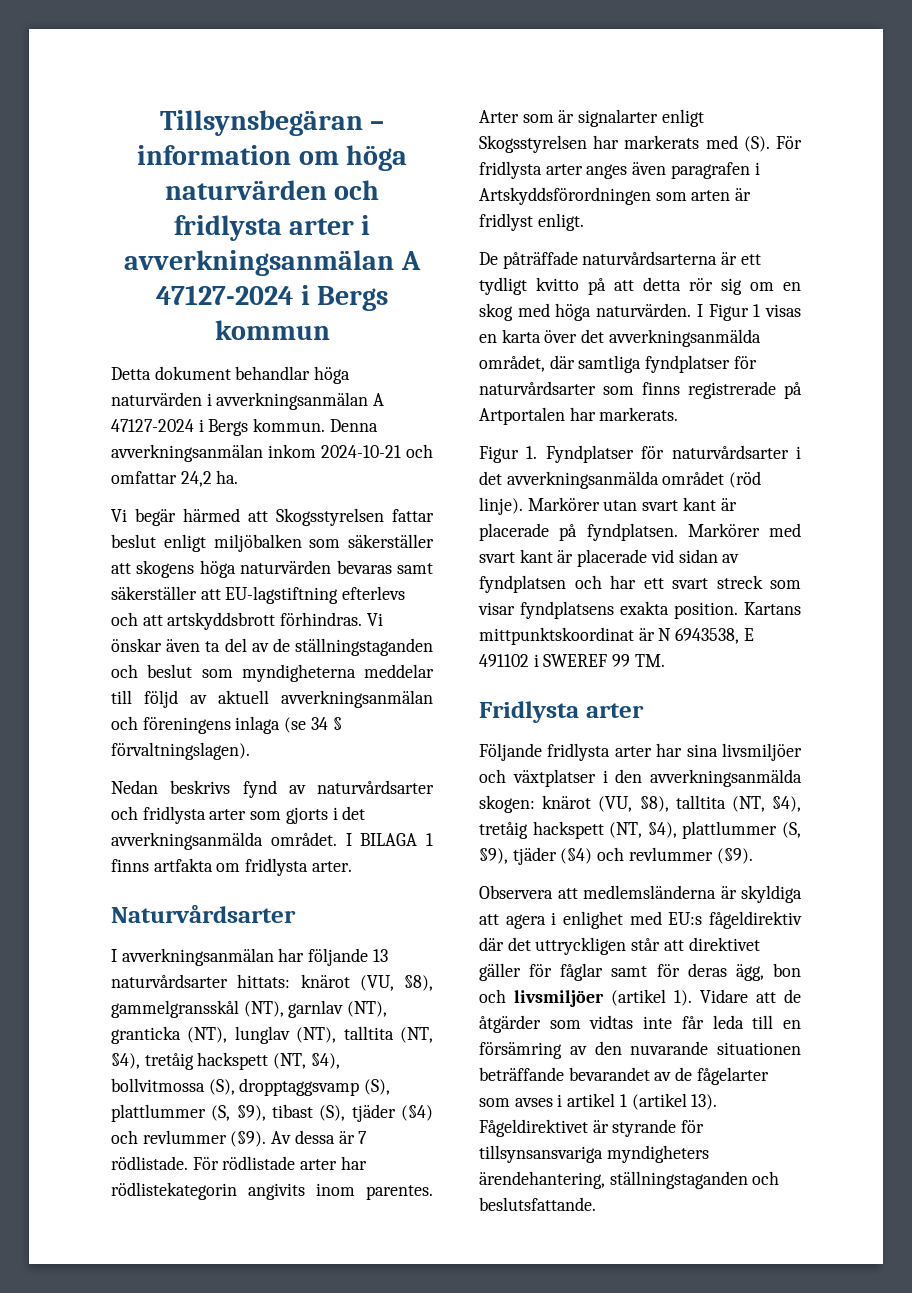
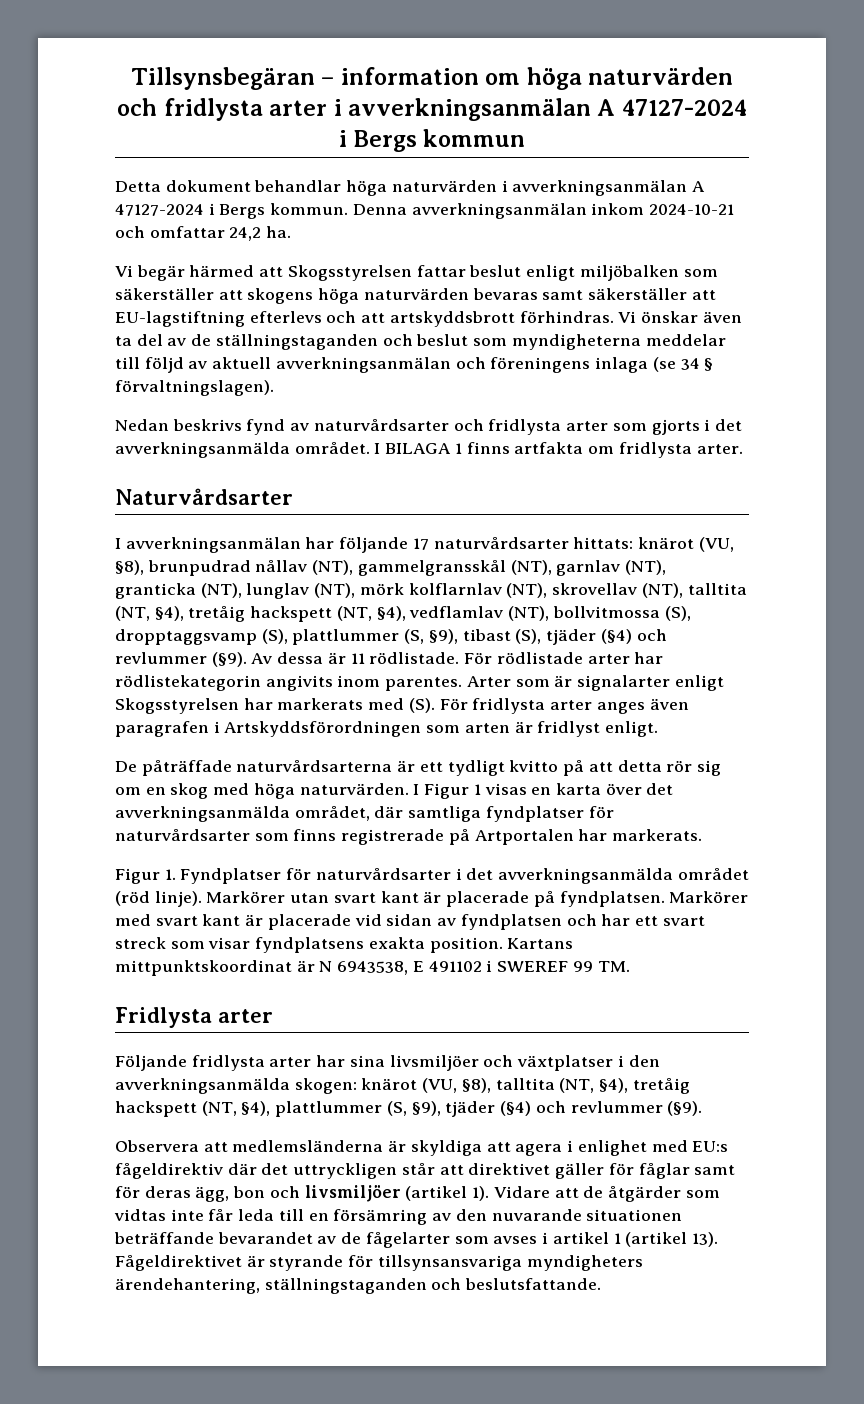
[372,949,388,962] 13 -> [412,538,429,550] 17
(433, 983) none -> [147,560,354,576] brunpudrad nållav (NT),
[343,1026,433,1043] [111,1052,340,1070] talltita (NT, §4), tretåig hackspett (NT, §4), -> [359,583,747,598] [115,606,550,622] mörk kolflarnlav (NT), skrovellav (NT), talltita (NT, §4), tretåig hackspett (NT, §4), vedflamlav (NT),
[358,1131,368,1144] 7 -> [350,653,365,664] 11

